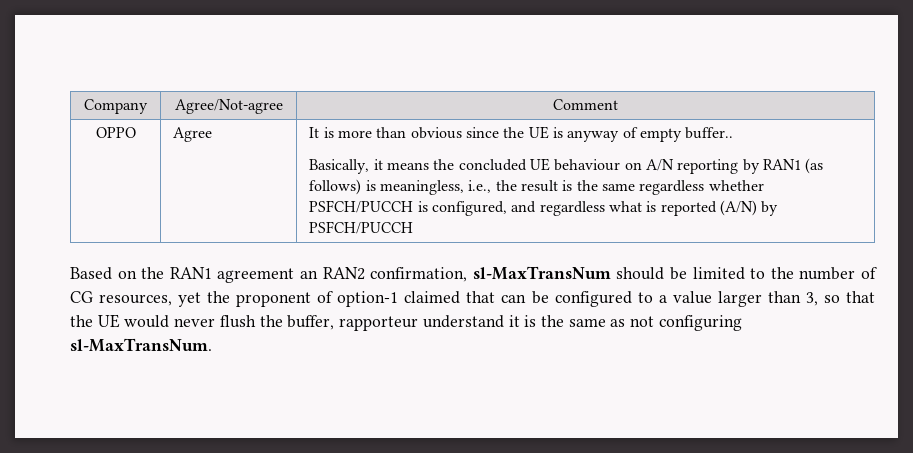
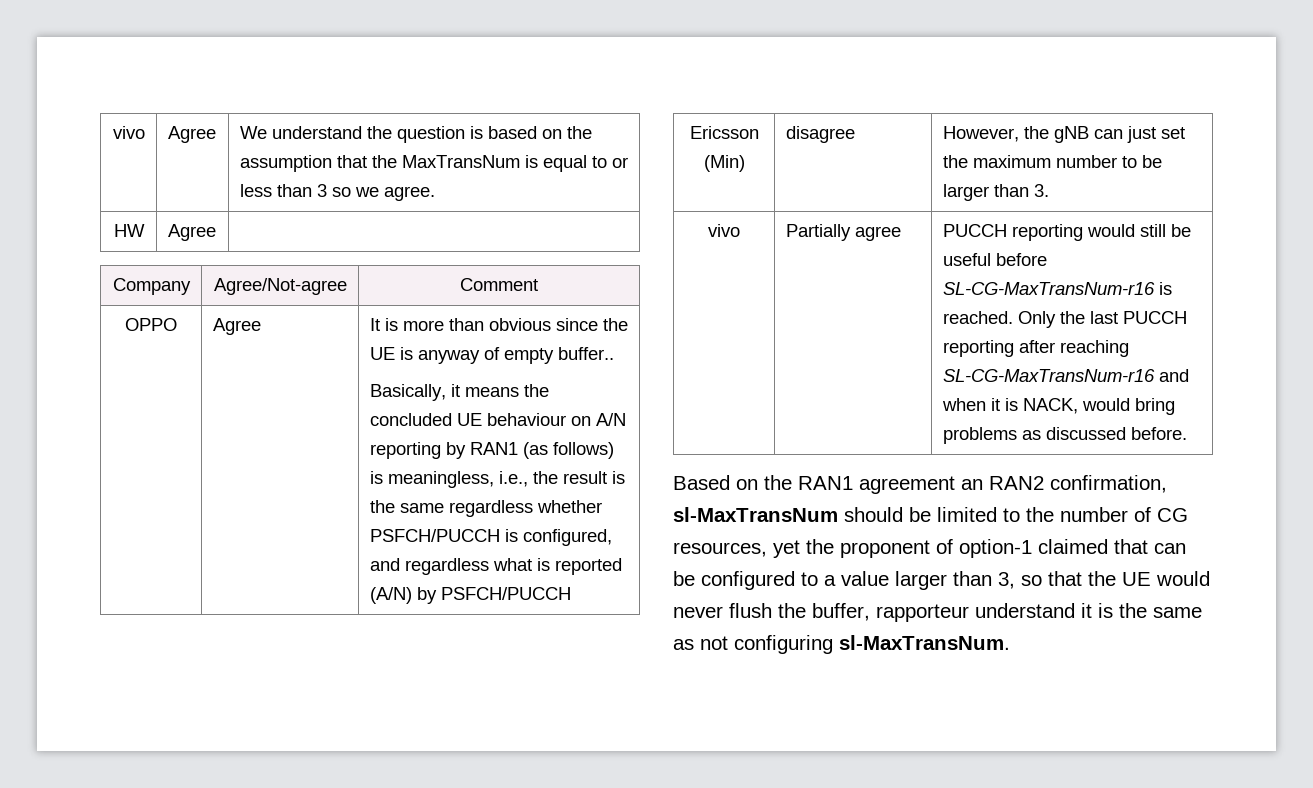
(84, 106) none -> [112,126,145,139] [167,126,216,143] [239,126,592,143] [239,155,628,172] [239,184,435,201] [113,224,145,237] [167,224,216,241] vivo | Agree | We understand the question is based on the assumption that the MaxTransNum is equal to or less than 3 so we agree. // HW | Agree | //
(414, 227) none -> [689,126,759,139] [703,155,745,172] [785,126,855,143] [942,126,1185,143] [942,155,1162,168] [942,184,1049,201] [708,224,740,237] [785,224,901,241] [942,224,1191,241] [942,253,1047,266] [942,282,1172,295] [942,311,1187,328] [942,340,1129,357] [942,369,1189,382] [941,398,1175,415] [942,427,1187,444] // Ericsson (Min) | disagree | However, the gNB can just set the maximum number to be larger than 3. // vivo | Partially agree | PUCCH reporting would still be useful before SL-CG-MaxTransNum-r16 is reached. Only the last PUCCH reporting after reaching SL-CG-MaxTransNum-r16 and when it is NACK, would bring problems as discussed before.

